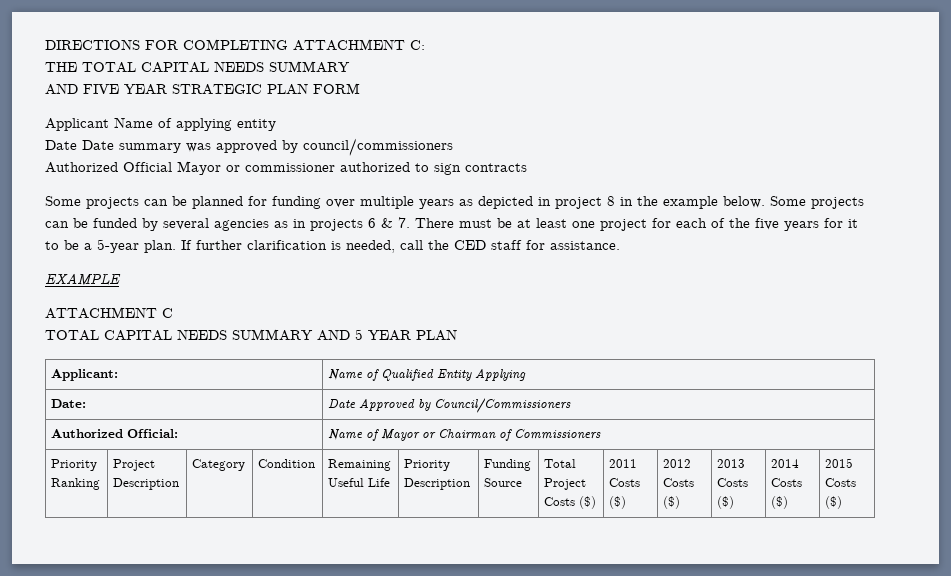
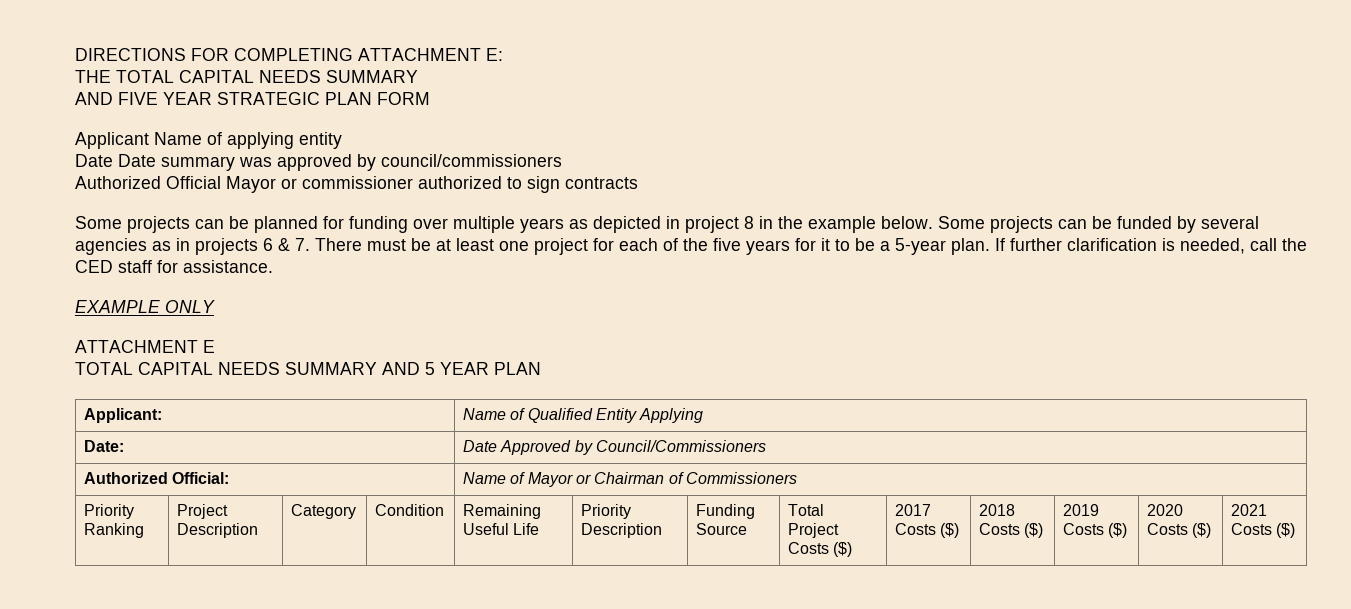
[410,40,425,50] C: -> [486,48,503,61] E:
[45,307,173,319] // ATTACHMENT C -> [165,300,215,313] [75,340,215,353] ONLY // ATTACHMENT E
[608,459,637,468] [608,478,640,487] [608,496,626,509] [662,459,691,468] [662,478,694,487] [662,496,680,509] [716,459,745,468] [716,478,748,487] [716,496,734,509] [770,459,799,468] [770,478,802,487] [770,496,788,509] [824,458,853,468] 2011 Costs ($) | 2012 Costs ($) | 2013 Costs ($) | 2014 Costs ($) | 2015 -> [895,504,932,516] [895,523,960,538] [979,504,1016,516] [979,523,1044,538] [1063,504,1100,516] [1063,523,1128,538] [1147,504,1184,516] [1147,523,1212,538] [1231,504,1268,516] 2017 Costs ($) | 2018 Costs ($) | 2019 Costs ($) | 2020 Costs ($) | 2021

